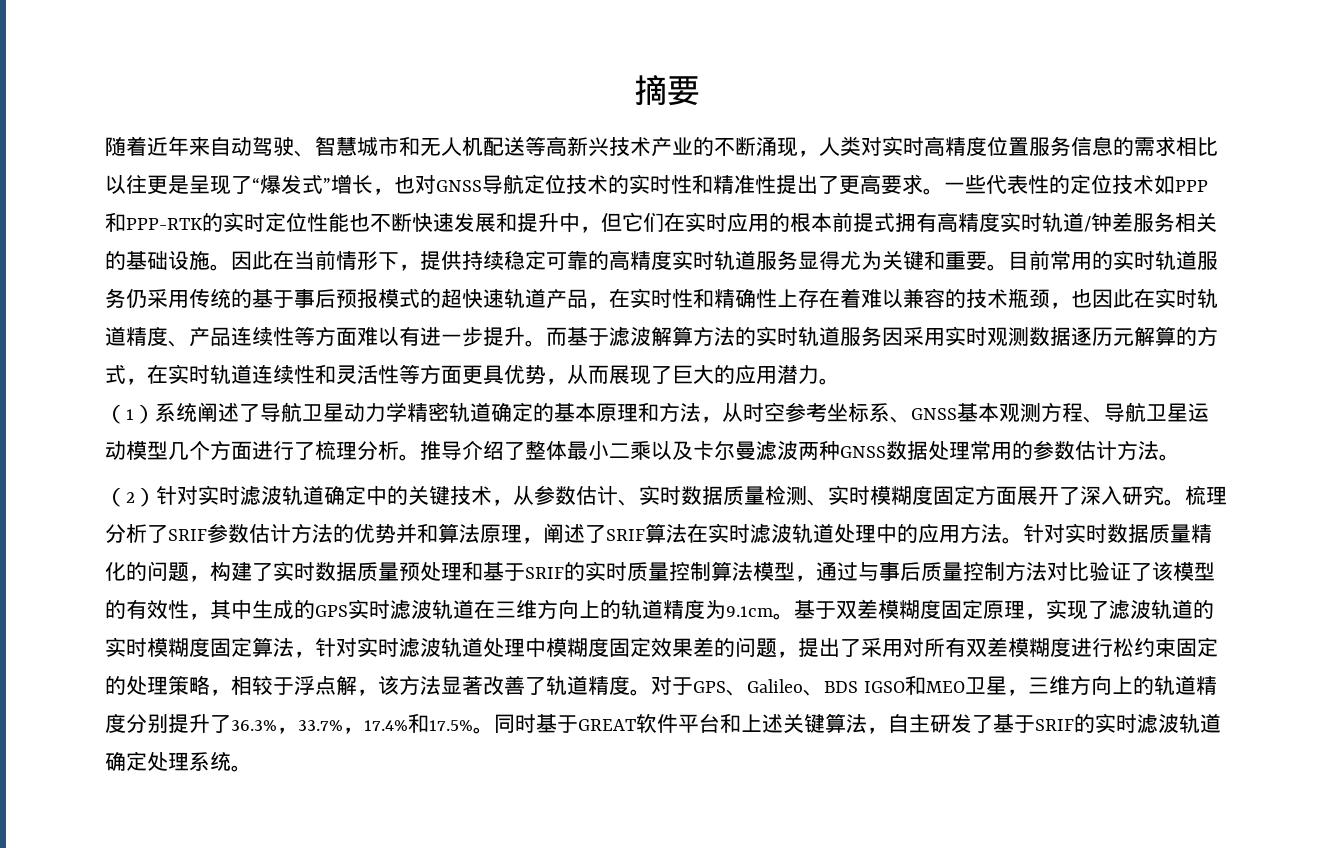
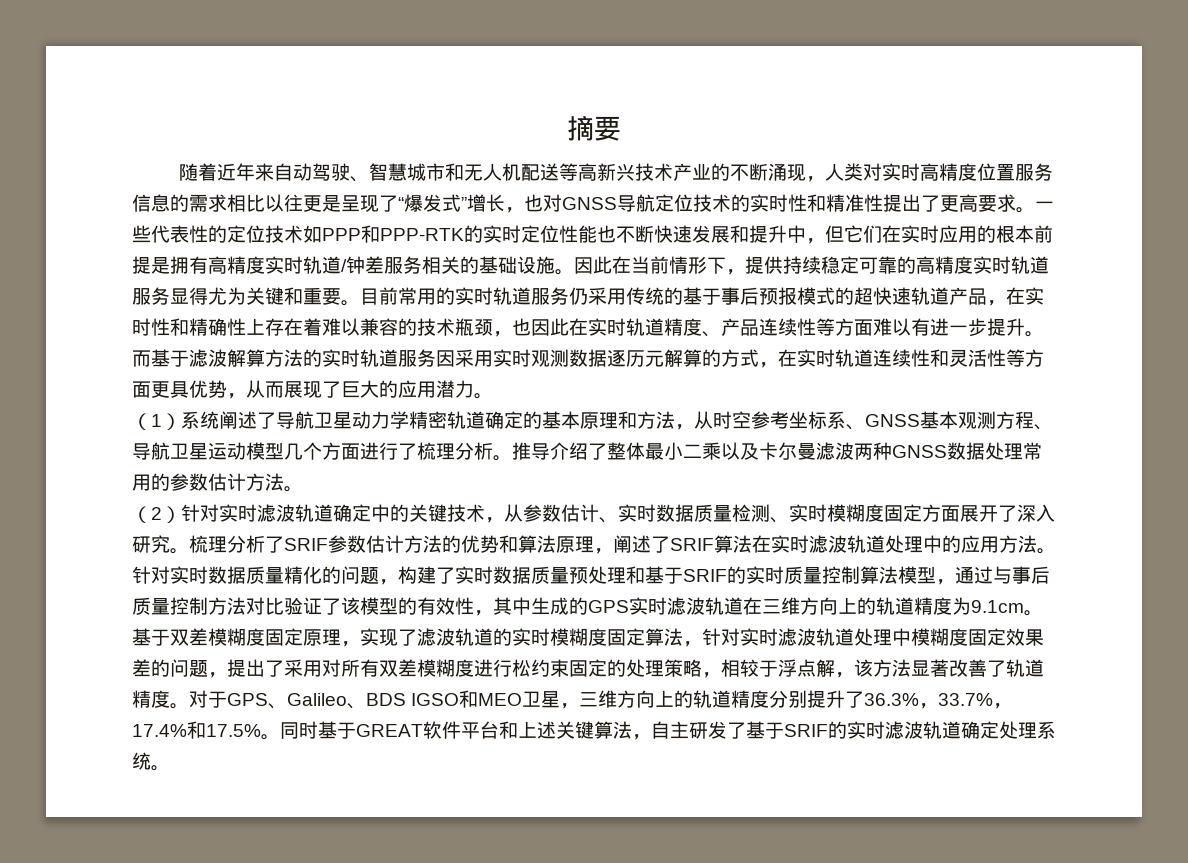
[874,213,895,232] 式 -> [151,257,170,274] 是
[396,523,417,544] 并 -> (499, 544) none

